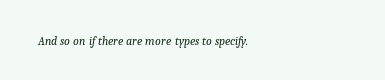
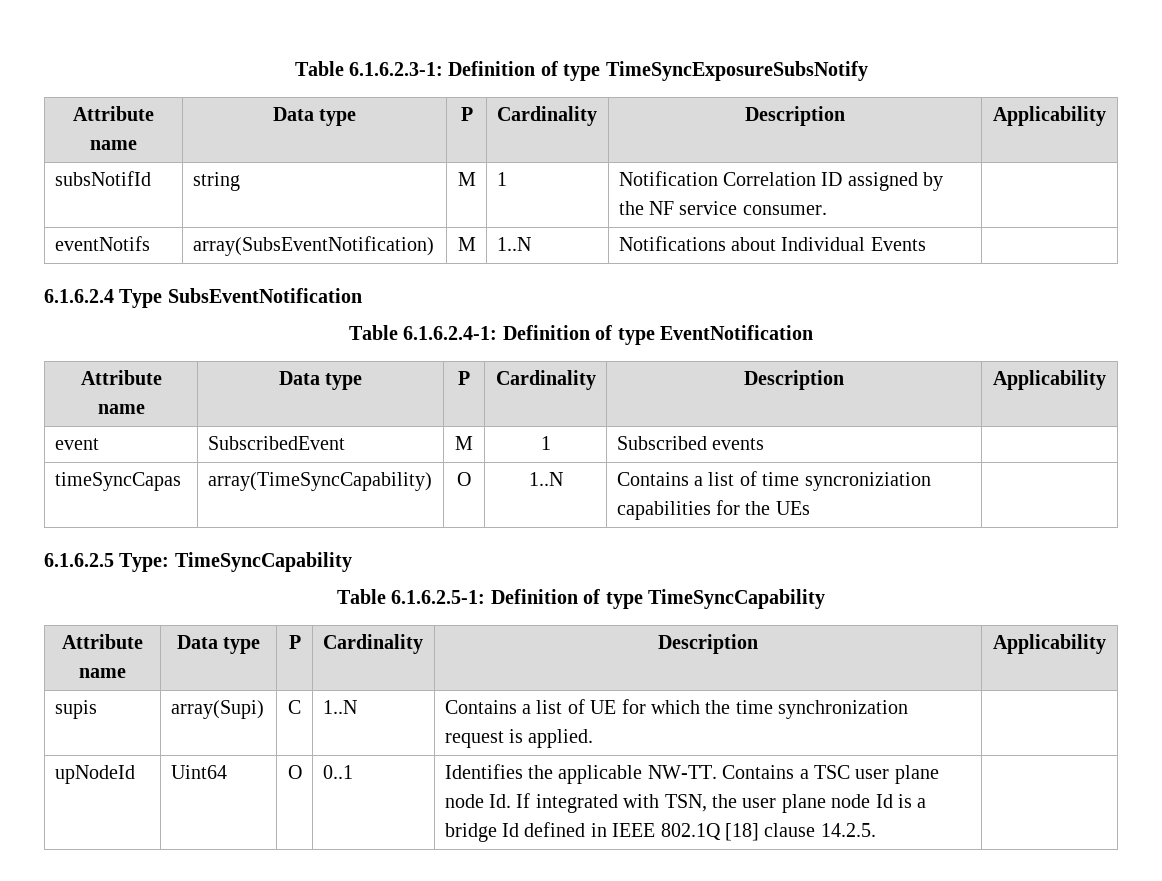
[37,36,249,48] And so on if there are more types to specify. -> [294,61,868,81] [73,106,154,121] [90,140,137,150] [272,107,357,126] [460,107,473,121] [496,106,597,126] [745,106,845,126] [993,106,1106,126] [54,171,151,186] [192,172,240,191] [457,172,476,186] [496,172,507,186] [618,171,944,191] [618,201,827,215] [54,236,150,251] [192,236,434,256] [457,237,476,251] [496,237,531,251] [618,236,926,251] [44,288,362,308] [349,325,813,345] [80,370,162,385] [97,404,145,414] [278,371,363,390] [458,371,470,385] [495,370,596,390] [744,370,844,390] [993,370,1106,390] [54,438,99,450] [207,436,345,450] [455,436,473,450] [540,436,551,450] [616,436,765,450] [54,472,181,491] [207,472,432,491] [457,472,471,486] [528,472,563,486] [616,471,931,491] [616,500,810,520] [44,552,352,572] [337,589,825,609] [62,634,143,649] [79,668,126,678] [176,635,261,654] [288,635,301,649] [322,634,423,654] [658,634,759,654] [993,634,1106,654] [54,700,97,719] [170,700,264,719] [288,700,301,714] [322,700,357,714] [444,699,909,719] [444,729,594,748] [54,765,135,784] [170,765,227,779] [287,765,302,779] [322,765,353,779] [444,764,939,784] [444,793,927,813] [444,822,876,842] Table 6.1.6.2.3-1: Definition of type TimeSyncExposureSubsNotify // Attribute name | Data type | P | Cardinality | Description | Applicability // subsNotifId | string | M | 1 | Notification Correlation ID assigned by the NF service consumer. | // eventNotifs | array(SubsEventNotification) | M | 1..N | Notifications about Individual Events | // 6.1.6.2.4 Type SubsEventNotification // Table 6.1.6.2.4-1: Definition of type EventNotification // Attribute name | Data type | P | Cardinality | Description | Applicability // event | SubscribedEvent | M | 1 | Subscribed events | // timeSyncCapas | array(TimeSyncCapability) | O | 1..N | Contains a list of time syncroniziation capabilities for the UEs | // 6.1.6.2.5 Type: TimeSyncCapability // Table 6.1.6.2.5-1: Definition of type TimeSyncCapability // Attribute name | Data type | P | Cardinality | Description | Applicability // supis | array(Supi) | C | 1..N | Contains a list of UE for which the time synchronization request is applied. | // upNodeId | Uint64 | O | 0..1 | Identifies the applicable NW-TT. Contains a TSC user plane node Id. If integrated with TSN, the user plane node Id is a bridge Id defined in IEEE 802.1Q [18] clause 14.2.5. |

